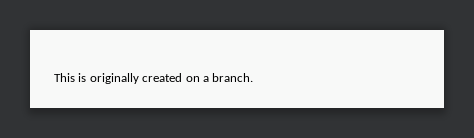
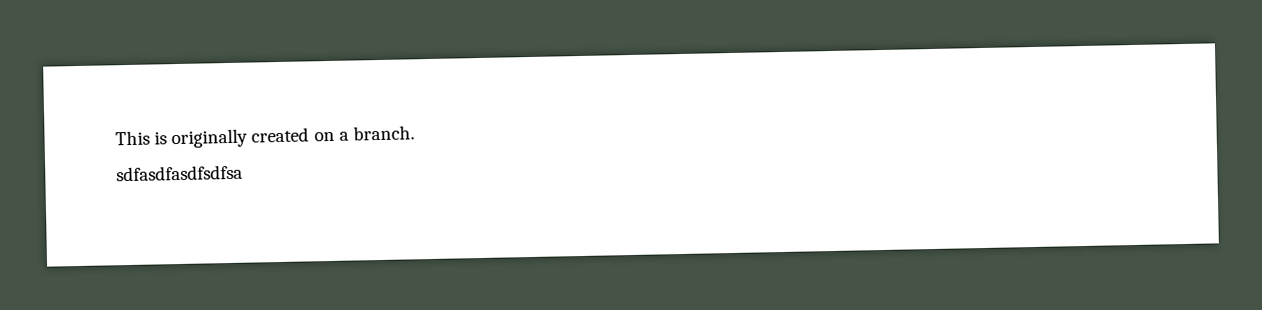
(254, 77) none -> [116,164,243,182] // sdfasdfasdfsdfsa

